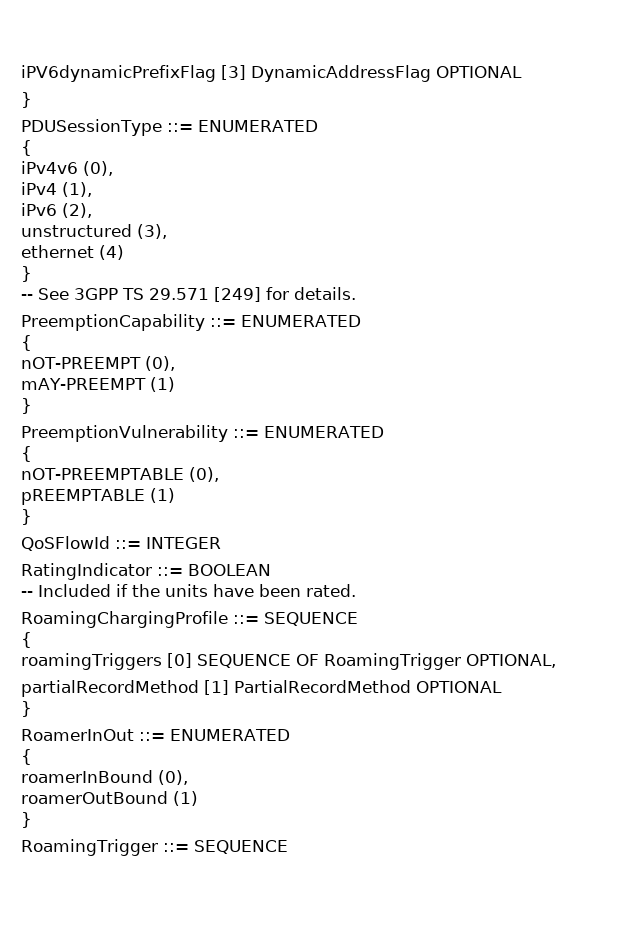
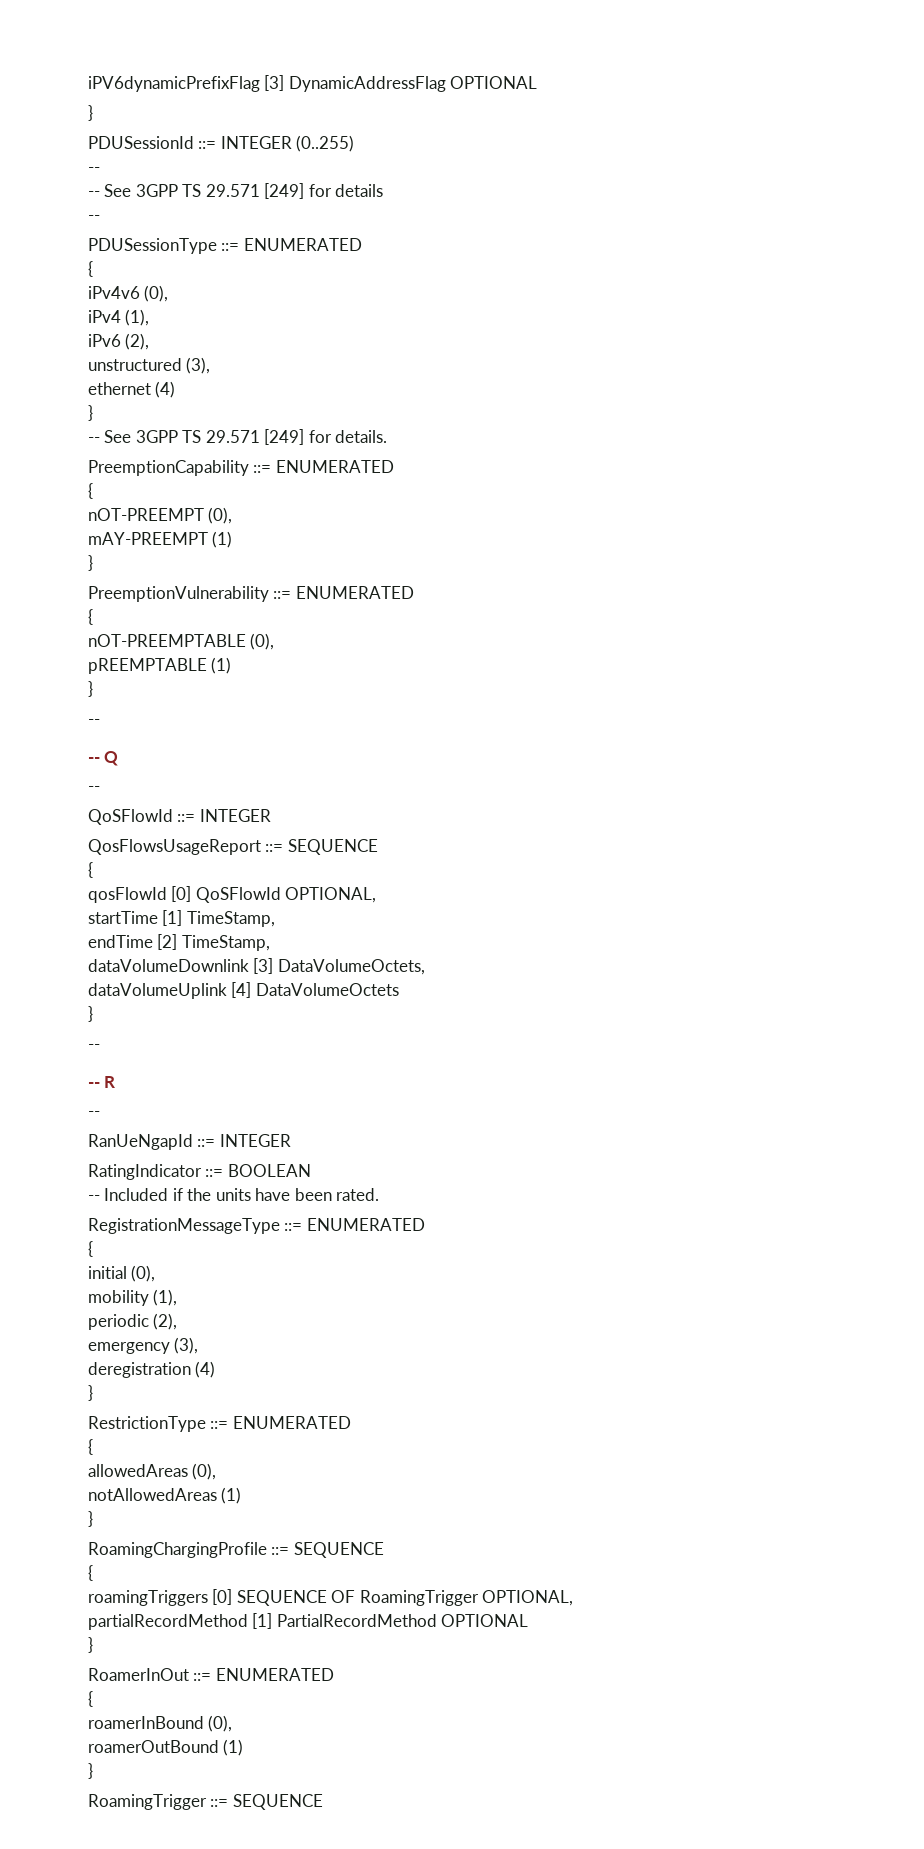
(32, 100) none -> [88,135,355,152] [88,167,100,173] [88,183,384,199] [88,215,100,221] // PDUSessionId ::= INTEGER (0..255) // -- // -- See 3GPP TS 29.571 [249] for details // --
(32, 517) none -> [88,719,100,725] [88,751,119,766] [88,786,100,792] // -- // -- Q // --
(221, 543) none -> [88,839,378,855] [88,862,93,878] [88,886,377,903] [88,910,275,927] [88,934,270,951] [88,958,425,975] [88,982,399,999] [88,1006,93,1022] [88,1044,100,1050] [88,1076,116,1088] [88,1111,100,1117] [88,1134,291,1150] // QosFlowsUsageReport ::= SEQUENCE // { // qosFlowId [0] QoSFlowId OPTIONAL, // startTime [1] TimeStamp, // endTime [2] TimeStamp, // dataVolumeDownlink [3] DataVolumeOctets, // dataVolumeUplink [4] DataVolumeOctets // } // -- // -- R // -- // RanUeNgapId ::= INTEGER
(356, 590) none -> [88,1218,425,1234] [88,1241,93,1257] [88,1265,156,1282] [88,1289,178,1306] [88,1313,178,1330] [88,1337,199,1354] [88,1361,216,1378] [88,1385,93,1401] [88,1416,351,1432] [88,1439,93,1455] [88,1463,217,1480] [88,1487,242,1504] [88,1511,93,1527] // RegistrationMessageType ::= ENUMERATED // { // initial (0), // mobility (1), // periodic (2), // emergency (3), // deregistration (4) // } // RestrictionType ::= ENUMERATED // { // allowedAreas (0), // notAllowedAreas (1) // }

